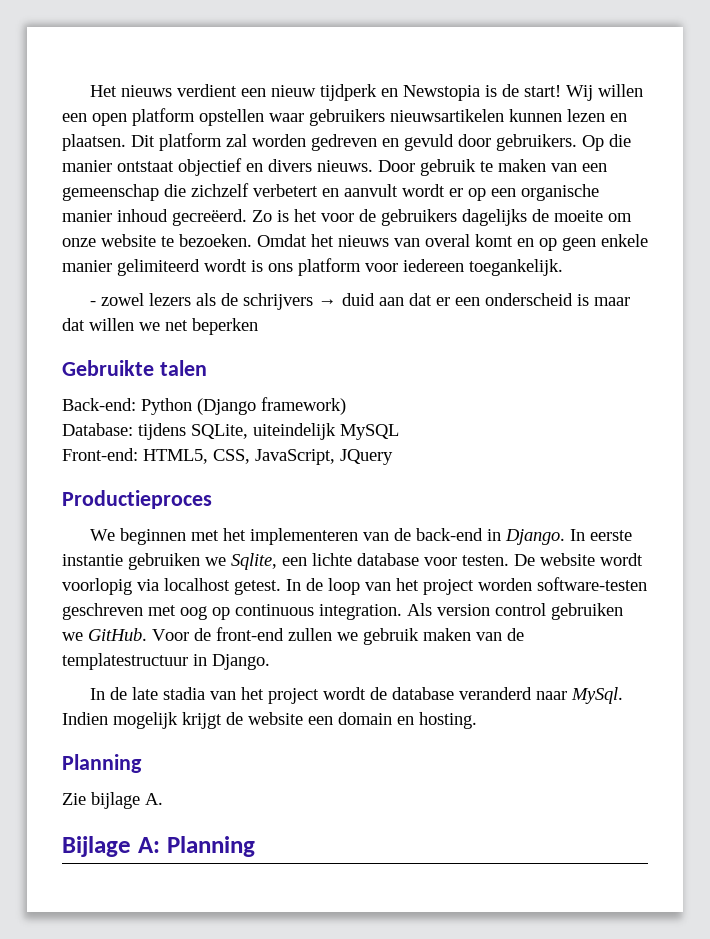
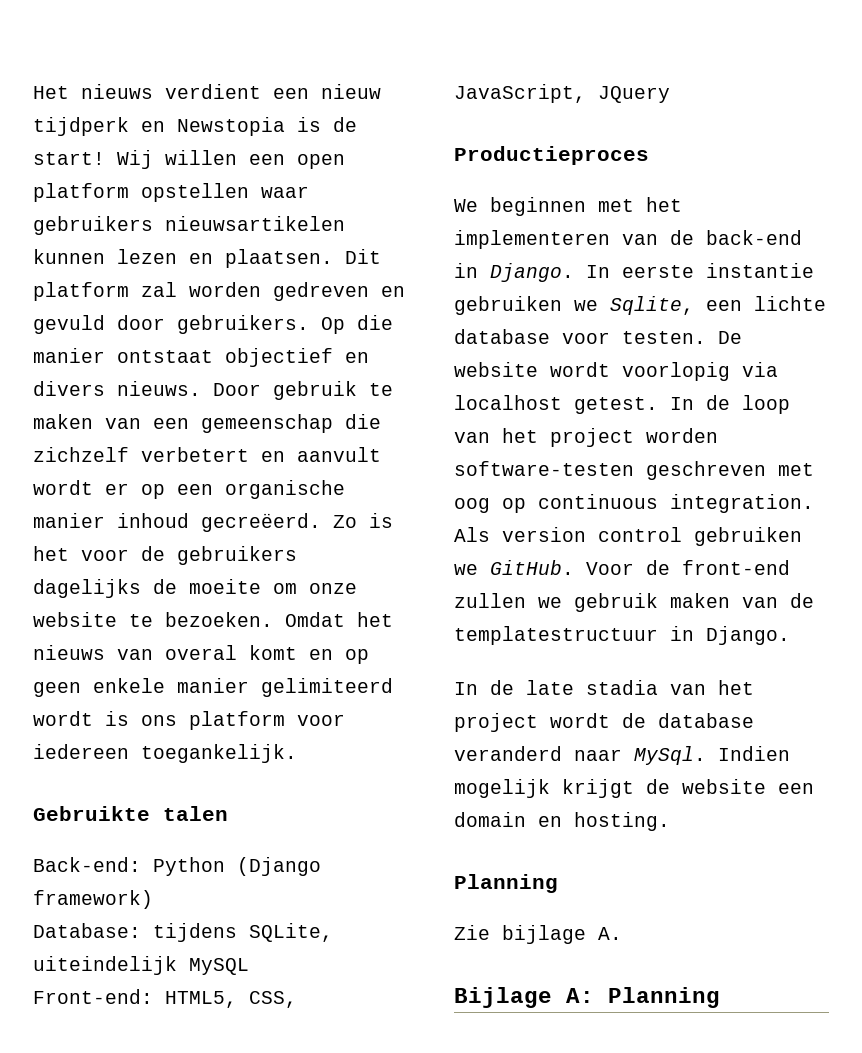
[90,293,631,310] [62,318,258,335] // - zowel lezers als de schrijvers → duid aan dat er een onderscheid is maar dat willen we net beperken -> (297, 753) none

